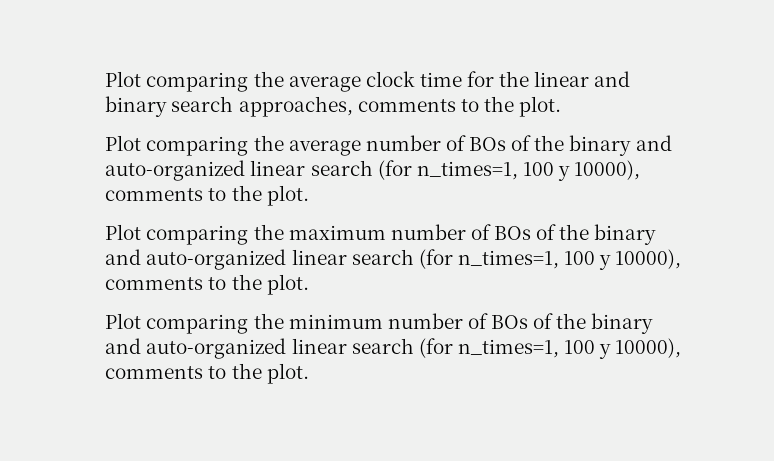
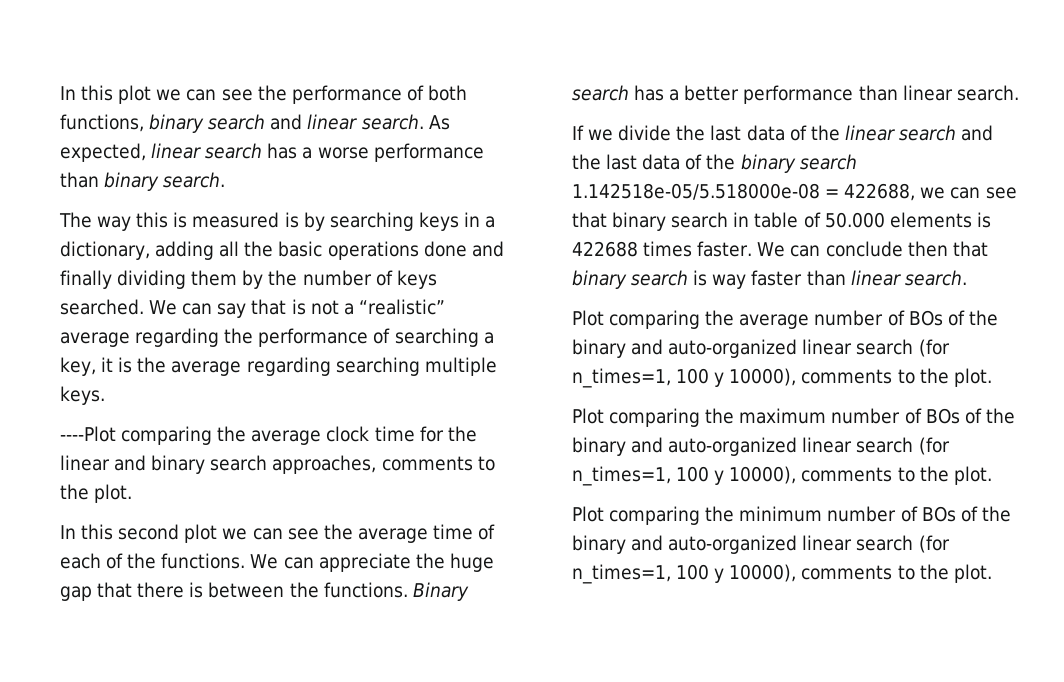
[105,71,142,87] Plot -> [59,85,468,104] [59,114,450,133] [59,143,484,162] [59,172,226,191] [58,212,496,231] [59,241,504,260] [59,270,437,289] [59,299,445,318] [59,328,494,347] [59,357,497,376] [59,386,105,405] [59,426,116,442] In this plot we can see the performance of both functions, binary search and linear search. As expected, linear search has a worse performance than binary search. // The way this is measured is by searching keys in a dictionary, adding all the basic operations done and finally dividing them by the number of keys searched. We can say that is not a “realistic” average regarding the performance of searching a key, it is the average regarding searching multiple keys. // ----Plot
(562, 106) none -> [59,524,496,543] [59,553,494,572] [59,582,469,601] [571,85,1019,104] [571,125,994,141] [571,154,857,173] [571,183,1017,201] [571,212,992,231] [571,241,988,257] [571,270,967,289] // In this second plot we can see the average time of each of the functions. We can appreciate the huge gap that there is between the functions. Binary search has a better performance than linear search. // If we divide the last data of the linear search and the last data of the binary search 1.142518e-05/5.518000e-08 = 422688, we can see that binary search in table of 50.000 elements is 422688 times faster. We can conclude then that binary search is way faster than linear search.

